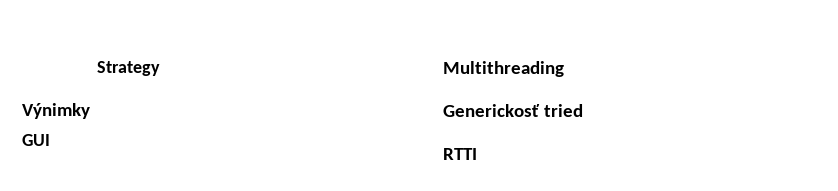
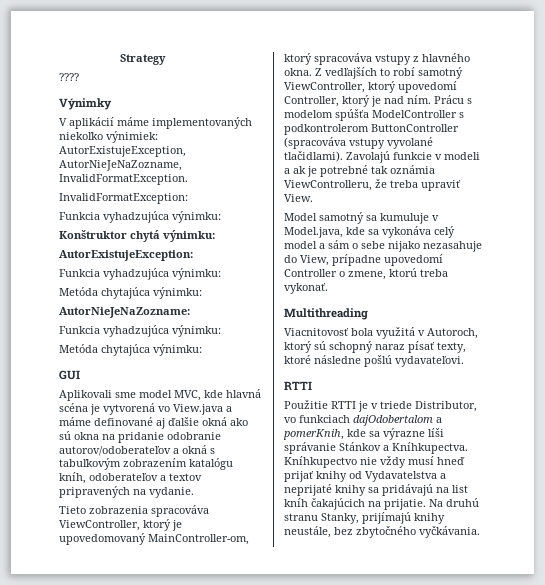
(160, 68) none -> [59,73,79,81] // ????
[22,134,50,146] [443,61,564,77] [443,104,584,117] [443,148,477,160] GUI // Multithreading // Generickosť tried // RTTI -> [59,117,252,129] [59,131,158,143] [59,146,186,157] [59,160,182,171] [59,174,188,185] [59,193,188,204] [59,211,221,223] [59,230,215,242] [59,250,193,261] [59,268,221,280] [59,287,202,299] [59,307,190,318] [59,325,221,337] [59,344,202,356] [59,370,80,380] [59,389,261,401] [59,403,232,415] [59,417,248,429] [59,431,221,443] [59,445,215,456] [59,458,233,470] [59,472,202,484] [59,486,194,498] [59,505,209,517] [59,519,182,531] [59,533,249,545] [284,53,470,65] [284,67,463,79] [284,81,457,93] [284,95,472,107] [284,109,464,121] [284,124,459,135] [284,137,433,149] [284,151,480,163] [284,165,435,177] [284,179,461,191] [284,194,313,202] [284,212,439,224] [284,226,455,238] [284,240,482,252] [284,254,443,266] [284,268,448,280] [284,283,328,294] [284,308,368,320] [284,327,478,339] [284,341,466,353] [284,355,464,367] [284,381,312,390] [284,400,477,412] [284,415,442,426] [283,428,444,440] [284,442,468,454] [284,456,465,468] [284,471,446,482] [284,484,468,496] [284,498,479,510] [284,512,445,524] [284,526,480,538] V aplikácií máme implementovaných niekoľko výnimiek: AutorExistujeException, AutorNieJeNaZozname, InvalidFormatException. // InvalidFormatException: // Funkcia vyhadzujúca výnimku: // Konštruktor chytá výnimku: // AutorExistujeException: // Funkcia vyhadzujúca výnimku: // Metóda chytajúca výnimku: // AutorNieJeNaZozname: // Funkcia vyhadzujúca výnimku: // Metóda chytajúca výnimku: // GUI // Aplikovali sme model MVC, kde hlavná scéna je vytvorená vo View.java a máme definované aj ďalšie okná ako sú okna na pridanie odobranie autorov/odoberateľov a okná s tabuľkovým zobrazením katalógu kníh, odoberateľov a textov pripravených na vydanie. // Tieto zobrazenia spracováva ViewController, ktorý je upovedomovaný MainController-om, ktorý spracováva vstupy z hlavného okna. Z vedľajších to robí samotný ViewController, ktorý upovedomí Controller, ktorý je nad ním. Prácu s modelom spúšťa ModelController s podkontrolerom ButtonController (spracováva vstupy vyvolané tlačidlami). Zavolajú funkcie v modeli a ak je potrebné tak oznámia ViewControlleru, že treba upraviť View. // Model samotný sa kumuluje v Model.java, kde sa vykonáva celý model a sám o sebe nijako nezasahuje do View, prípadne upovedomí Controller o zmene, ktorú treba vykonať. // Multithreading // Viacnitovosť bola využitá v Autoroch, ktorý sú schopný naraz písať texty, ktoré následne pošlú vydavateľovi. // RTTI // Použitie RTTI je v triede Distributor, vo funkciach dajOdobertalom a pomerKnih, kde sa výrazne líši správanie Stánkov a Kníhkupectva. Kníhkupectvo nie vždy musí hneď prijať knihy od Vydavatelstva a neprijaté knihy sa pridávajú na list kníh čakajúcich na prijatie. Na druhú stranu Stanky, prijímajú knihy neustále, bez zbytočného vyčkávania.

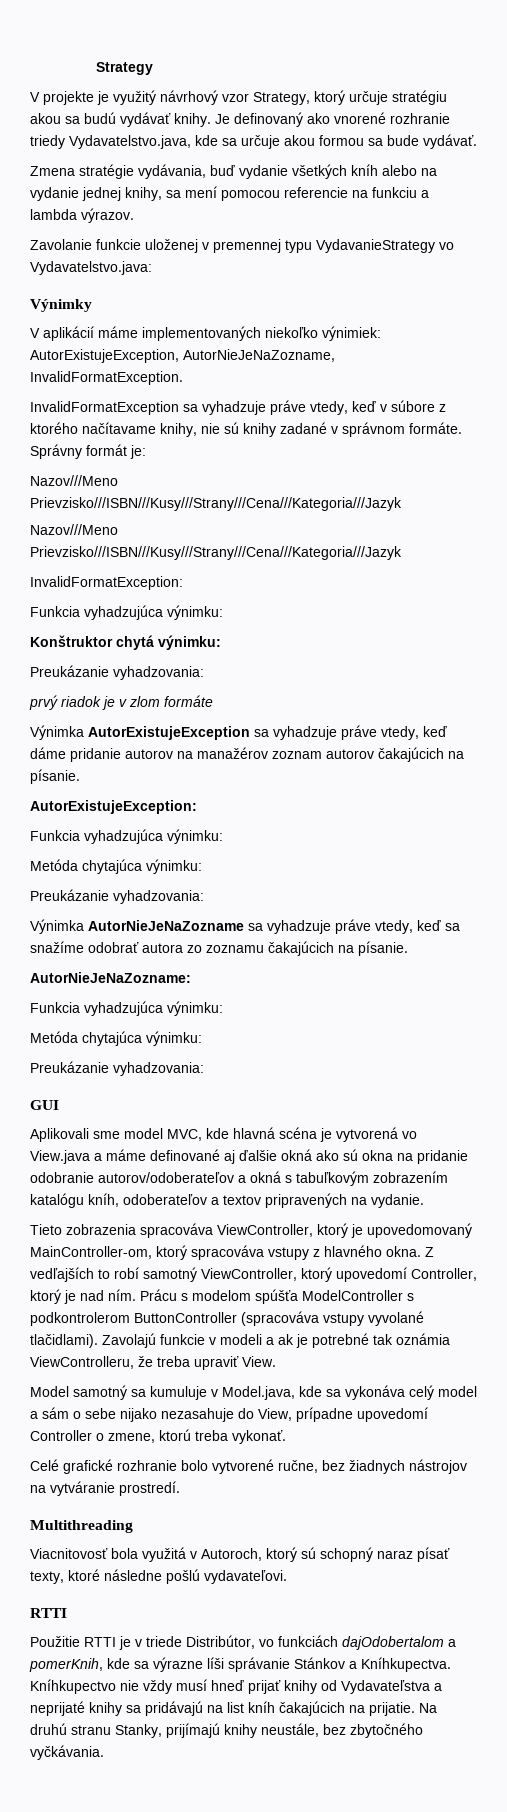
[59,73,79,81] ???? -> [30,90,447,105] [30,112,450,127] [30,134,477,149] [30,164,437,179] [30,186,429,201] [30,208,134,223] [30,239,454,253] [30,261,152,275] V projekte je využitý návrhový vzor Strategy, ktorý určuje stratégiu akou sa budú vydávať knihy. Je definovaný ako vnorené rozhranie triedy Vydavatelstvo.java, kde sa určuje akou formou sa bude vydávať. // Zmena stratégie vydávania, buď vydanie všetkých kníh alebo na vydanie jednej knihy, sa mení pomocou referencie na funkciu a lambda výrazov. // Zavolanie funkcie uloženej v premennej typu VydavanieStrategy vo Vydavatelstvo.java:
(188, 179) none -> [30,400,446,415] [30,422,462,437] [30,444,146,459] [30,475,118,486] [30,497,402,511] [30,524,118,535] [30,546,402,560] // InvalidFormatException sa vyhadzuje práve vtedy, keď v súbore z ktorého načítavame knihy, nie sú knihy zadané v správnom formáte. Správny formát je: // Nazov///Meno Prievzisko///ISBN///Kusy///Strany///Cena///Kategoria///Jazyk // Nazov///Meno Prievzisko///ISBN///Kusy///Strany///Cena///Kategoria///Jazyk
(215, 236) none -> [30,665,204,680] [29,695,213,710] [30,725,447,740] [30,747,464,762] [30,769,80,784] // Preukázanie vyhadzovania: // prvý riadok je v zlom formáte // Výnimka AutorExistujeException sa vyhadzuje práve vtedy, keď dáme pridanie autorov na manažérov zoznam autorov čakajúcich na písanie.
(202, 293) none -> [30,889,204,904] [30,919,460,934] [30,941,408,956] // Preukázanie vyhadzovania: // Výnimka AutorNieJeNaZozname sa vyhadzuje práve vtedy, keď sa snažíme odobrať autora zo zoznamu čakajúcich na písanie.
(202, 350) none -> [30,1061,204,1076] // Preukázanie vyhadzovania:
(328, 288) none -> [30,1459,467,1474] [30,1481,180,1496] // Celé grafické rozhranie bolo vytvorené ručne, bez žiadnych nástrojov na vytváranie prostredí.
[415,401,477,412] [284,415,350,423] Distributor, vo funkciach -> [186,1635,338,1649] Distribútor, vo funkciách
[365,471,437,482] Vydavatelstva -> [341,1680,430,1694] Vydavateľstva

